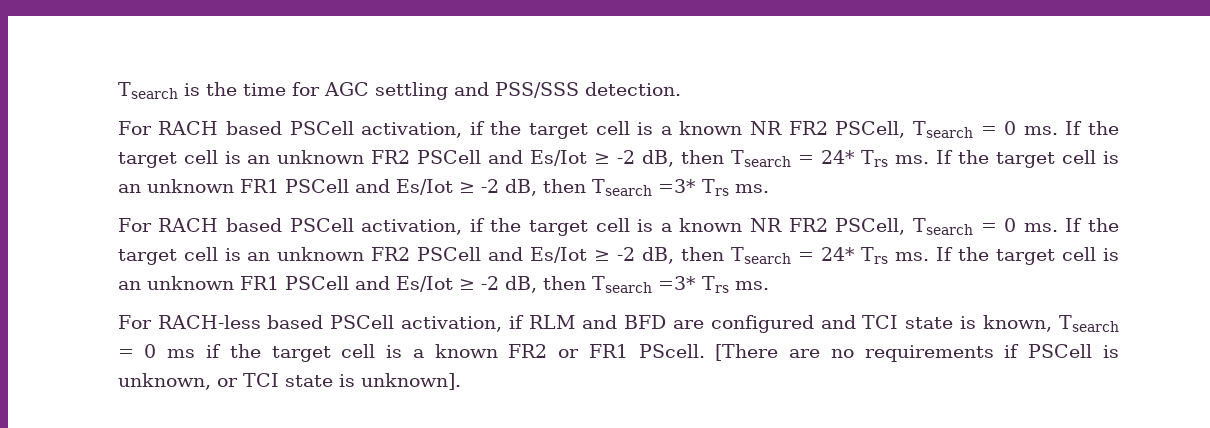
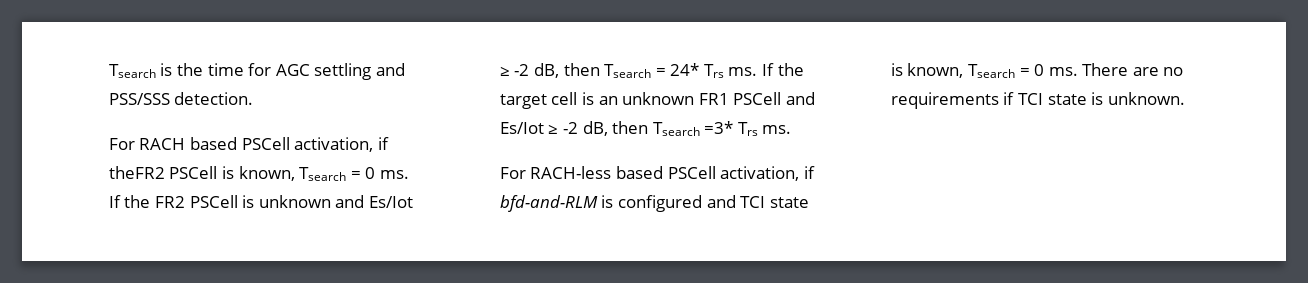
[490,121,1119,139] [117,150,1119,168] [117,179,769,196] [117,218,1119,236] [117,247,482,265] the target cell is a known NR FR2 PSCell, Tsearch = 0 ms. If the target cell is an unknown FR2 PSCell and Es/Iot ≥ -2 dB, then Tsearch = 24* Trs ms. If the target cell is an unknown FR1 PSCell and Es/Iot ≥ -2 dB, then Tsearch =3* Trs ms. // For RACH based PSCell activation, if the target cell is a known NR FR2 PSCell, Tsearch = 0 ms. If the target cell is an unknown FR2 PSCell -> [108,166,409,181] [108,195,331,208] theFR2 PSCell is known, Tsearch = 0 ms. If the FR2 PSCell is unknown
[529,315,704,329] RLM and BFD are -> [499,195,614,212] bfd-and-RLM is
[167,344,1120,362] [117,373,461,390] ms if the target cell is a known FR2 or FR1 PScell. [There are no requirements if PSCell is unknown, or TCI state is unknown]. -> [1048,63,1184,76] [890,92,1185,109] ms. There are no requirements if TCI state is unknown.

